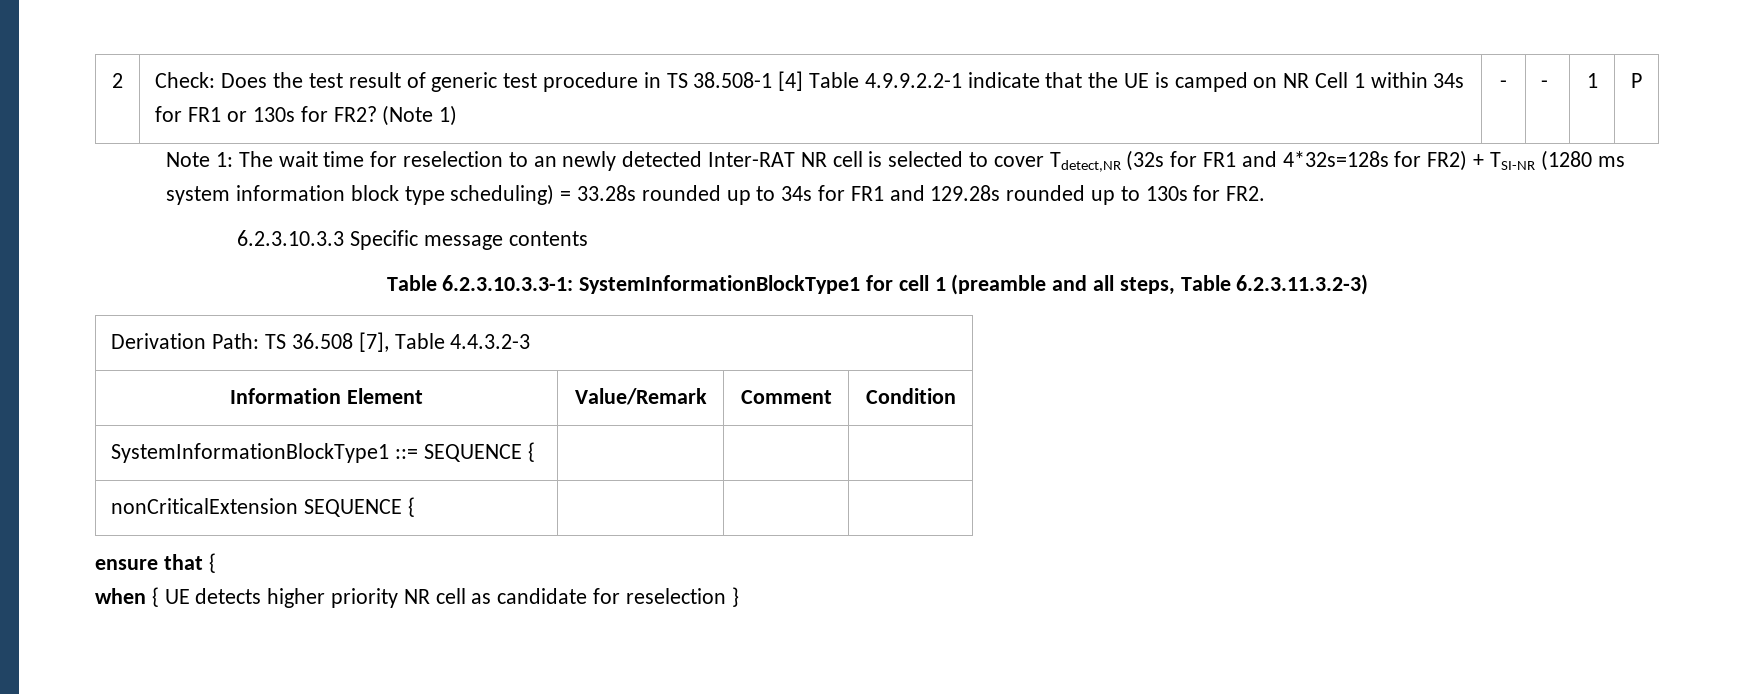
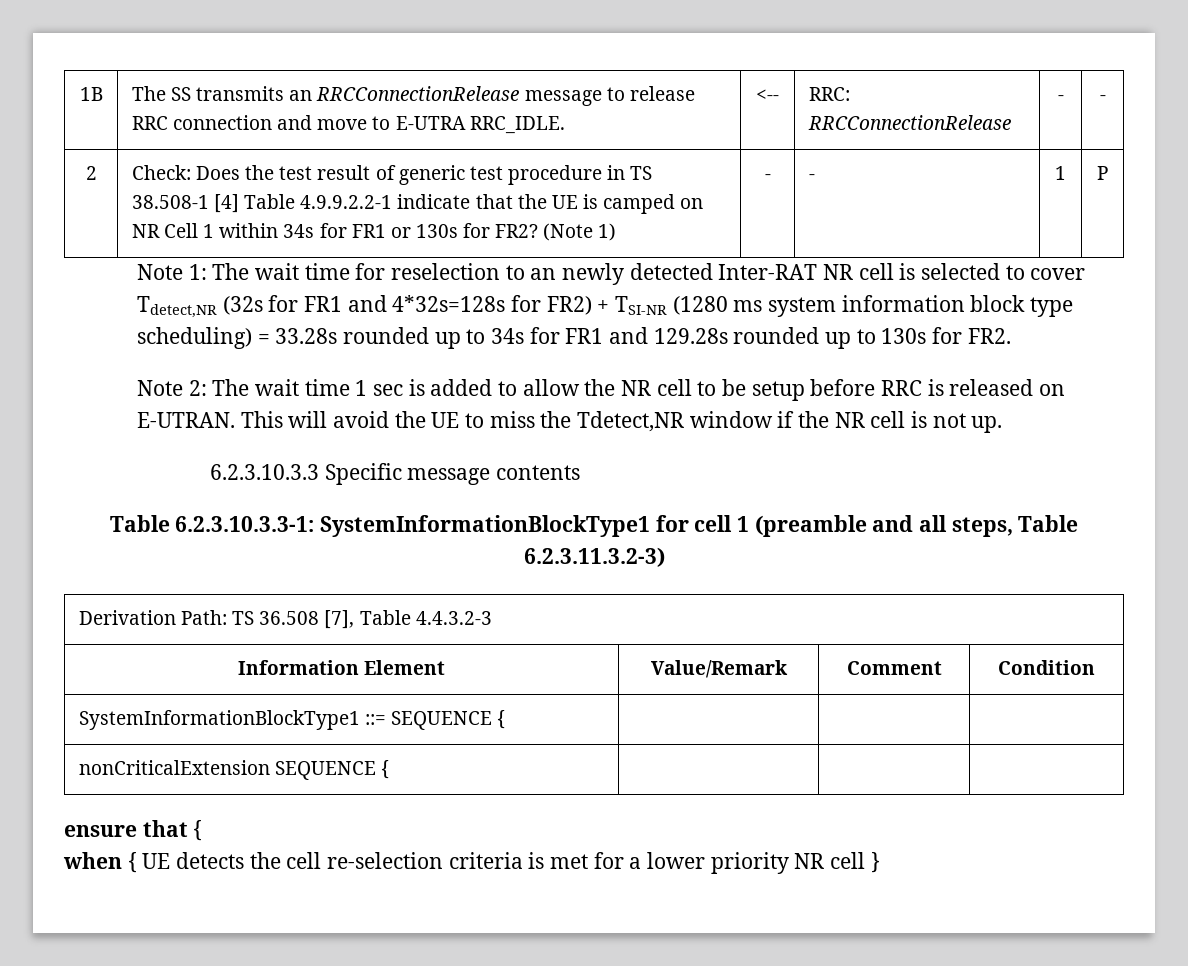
(112, 80) none -> [79,87,103,101] [131,86,695,106] [131,115,565,134] [756,89,779,101] [808,87,850,101] [807,115,1011,130] [1057,95,1064,101] [1099,95,1106,101] 1B | The SS transmits an RRCConnectionRelease message to release RRC connection and move to E-UTRA RRC_IDLE. | <-- | RRC: RRCConnectionRelease | - | - //
(1266, 193) none -> [136,379,1066,401] [136,411,1003,433] // Note 2: The wait time 1 sec is added to allow the NR cell to be setup before RRC is released on E-UTRAN. This will avoid the UE to miss the Tdetect,NR window if the NR cell is not up.
[267,588,726,608] higher priority NR cell as candidate for reselection -> [249,852,866,874] the cell re-selection criteria is met for a lower priority NR cell

